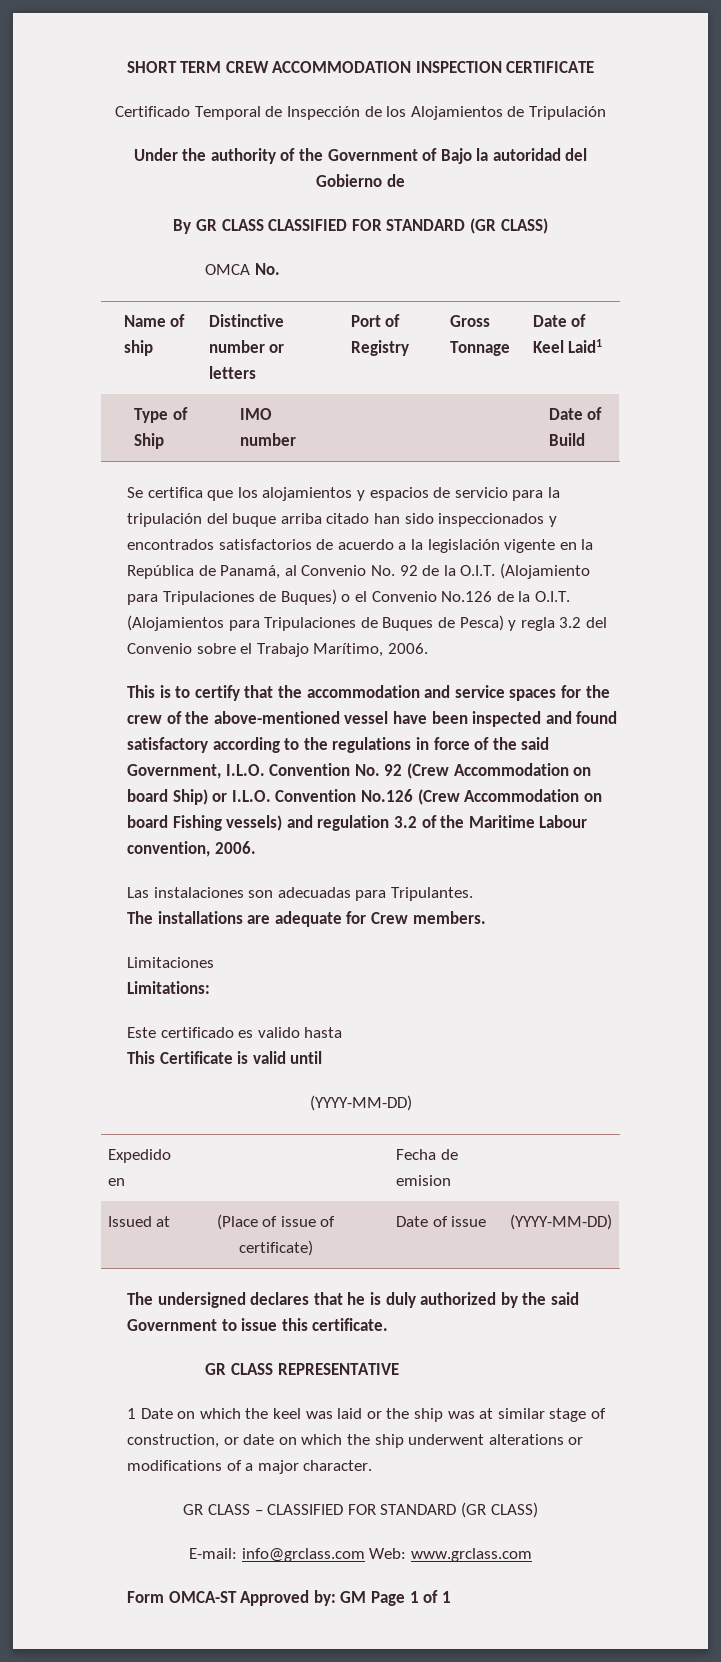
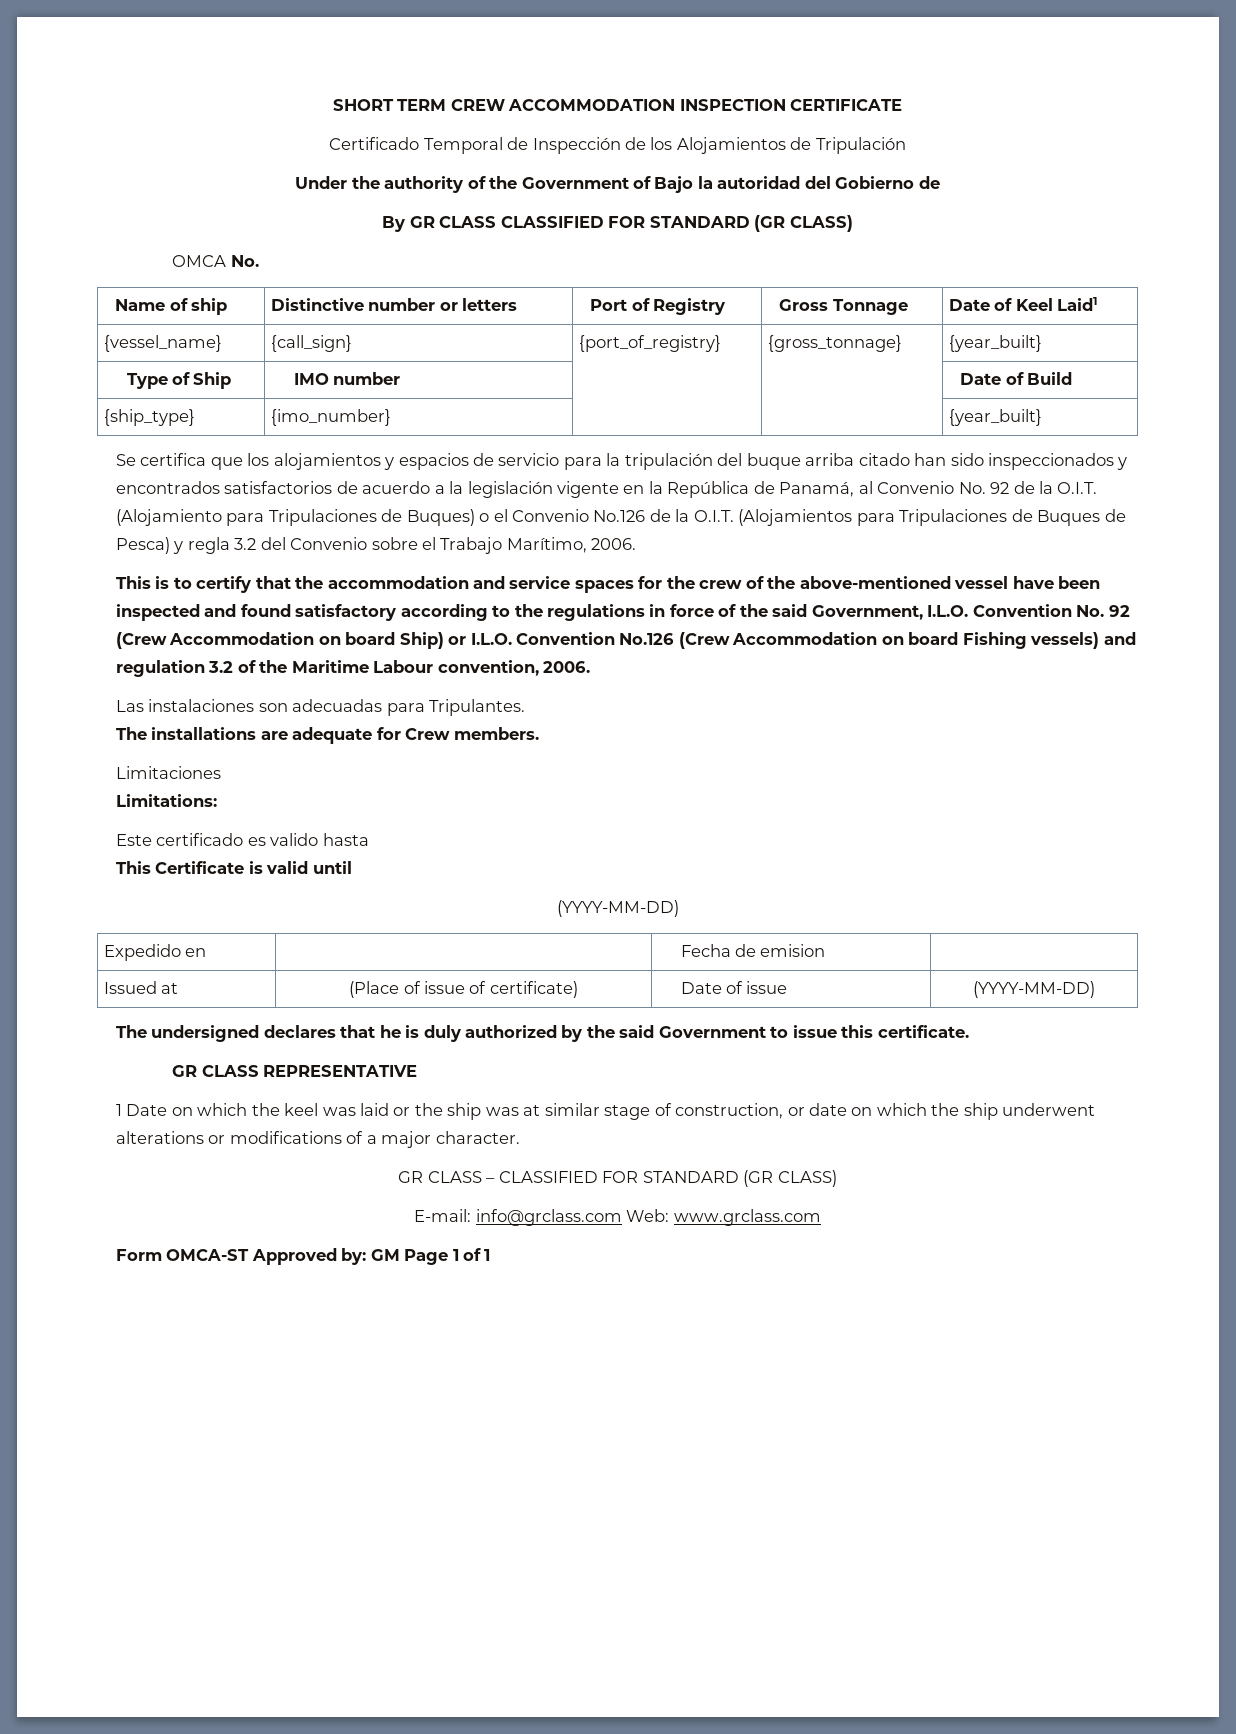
(603, 346) none -> [103,335,222,352] [270,335,352,352] [578,335,721,352] [767,335,902,352] [948,335,1042,352] // {vessel_name} | {call_sign} | {port_of_registry} | {gross_tonnage} | {year_built}
(585, 439) none -> [103,409,195,426] [270,409,391,426] [948,409,1042,426] // {ship_type} | {imo_number} | | | {year_built}

